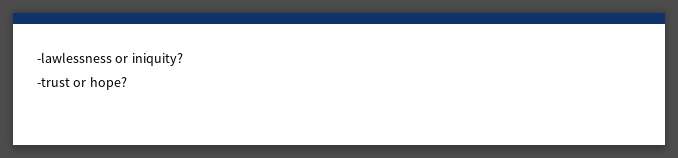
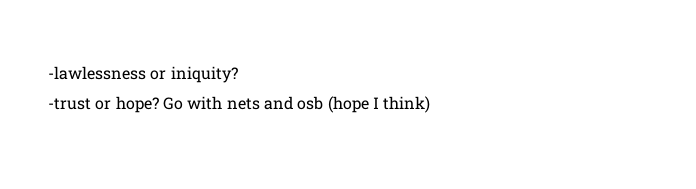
(127, 83) none -> [162,96,431,113] Go with nets and osb (hope I think)

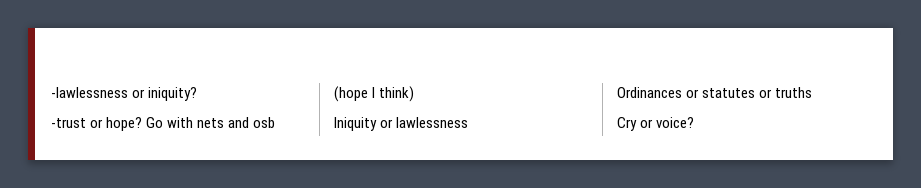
(431, 104) none -> [334,117,469,131] [617,87,813,98] [617,117,695,131] // Iniquity or lawlessness // Ordinances or statutes or truths // Cry or voice?

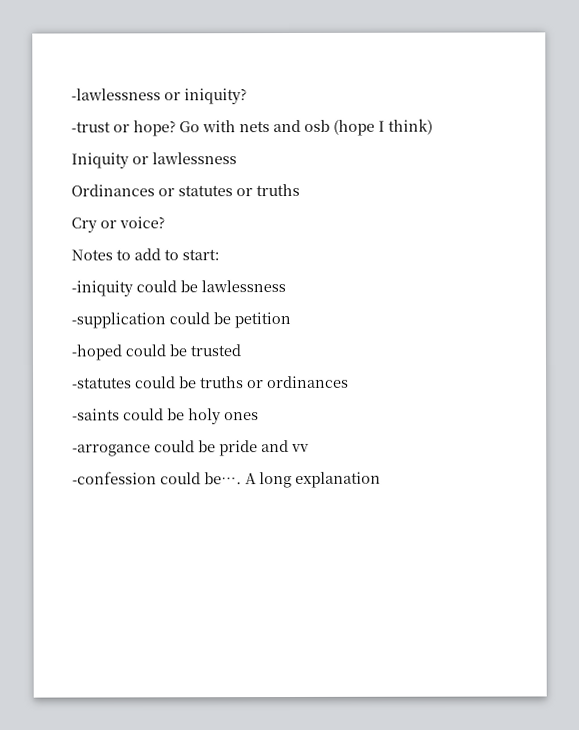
(695, 122) none -> [71,248,220,261] [71,280,286,297] [71,311,291,329] [71,344,241,361] [72,375,349,389] [72,408,259,425] [72,440,309,457] [72,471,381,489] // Notes to add to start: // -iniquity could be lawlessness // -supplication could be petition // -hoped could be trusted // -statutes could be truths or ordinances // -saints could be holy ones // -arrogance could be pride and vv // -confession could be…. A long explanation

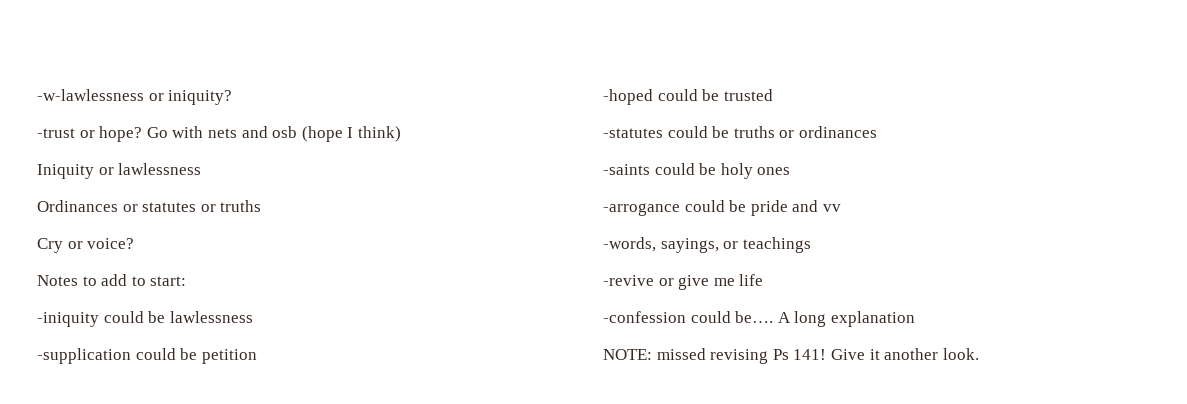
[71,88,161,101] -lawlessness -> [37,89,144,101] -w-lawlessness
(309, 447) none -> [603,237,811,253] [603,274,764,290] // -words, sayings, or teachings // -revive or give me life
(381, 479) none -> [603,348,979,364] // NOTE: missed revising Ps 141! Give it another look.

